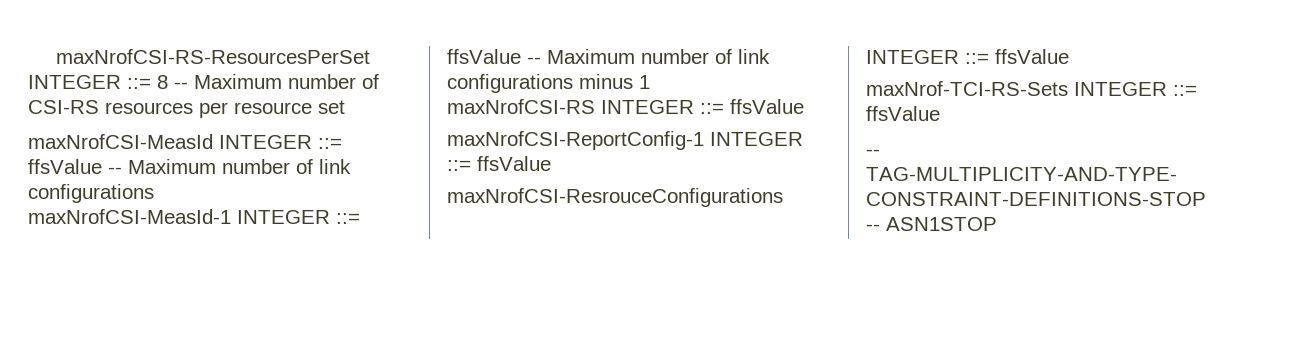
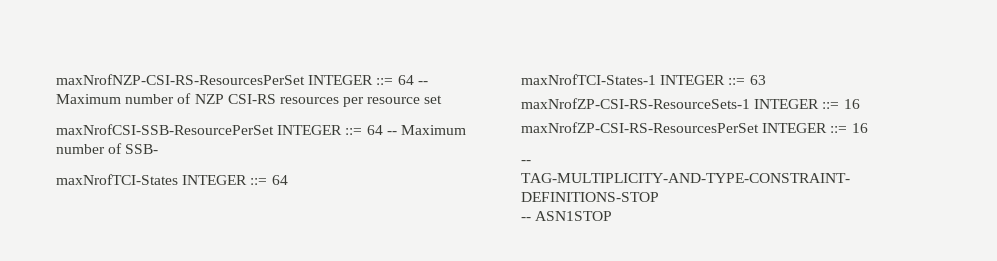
[55,49,370,64] [28,74,379,89] maxNrofCSI-RS-ResourcesPerSet INTEGER ::= 8 -- Maximum number of -> [56,74,428,85] [56,93,224,104] maxNrofNZP-CSI-RS-ResourcesPerSet INTEGER ::= 64 -- Maximum number of NZP
[28,134,342,149] [28,159,351,174] [28,184,154,203] [28,209,360,224] [447,49,770,64] [447,74,650,93] [447,99,804,114] [447,131,803,150] [447,156,551,171] [447,188,783,207] [866,49,1069,64] [866,81,1197,96] [866,106,940,121] maxNrofCSI-MeasId INTEGER ::= ffsValue -- Maximum number of link configurations // maxNrofCSI-MeasId-1 INTEGER ::= ffsValue -- Maximum number of link configurations minus 1 // maxNrofCSI-RS INTEGER ::= ffsValue // maxNrofCSI-ReportConfig-1 INTEGER ::= ffsValue // maxNrofCSI-ResrouceConfigurations INTEGER ::= ffsValue // maxNrof-TCI-RS-Sets INTEGER ::= ffsValue -> [56,124,466,135] [56,143,159,154] [56,174,288,185] [521,74,766,85] [521,98,860,109] [521,122,868,133] maxNrofCSI-SSB-ResourcePerSet INTEGER ::= 64 -- Maximum number of SSB- // maxNrofTCI-States INTEGER ::= 64 // maxNrofTCI-States-1 INTEGER ::= 63 // maxNrofZP-CSI-RS-ResourceSets-1 INTEGER ::= 16 // maxNrofZP-CSI-RS-ResourcesPerSet INTEGER ::= 16

